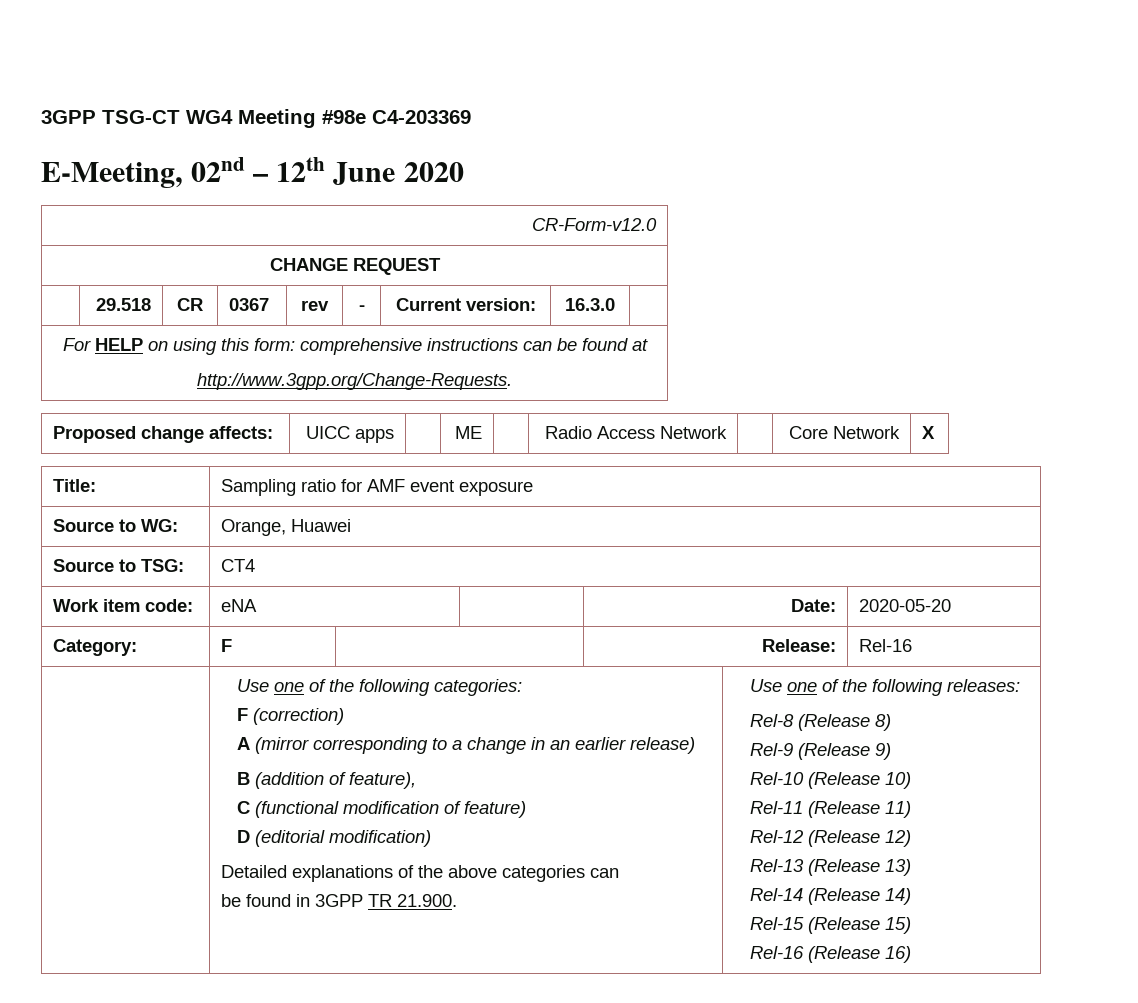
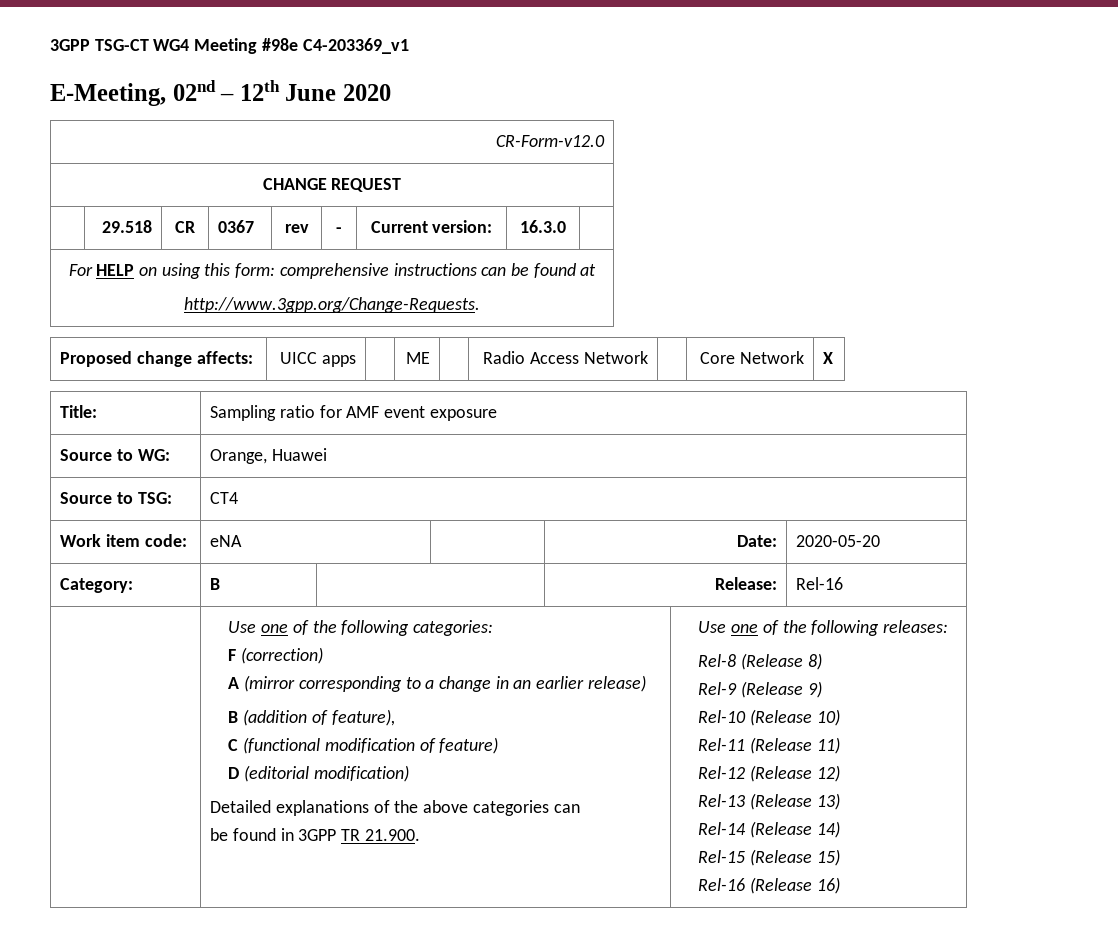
[372,110,471,124] C4-203369 -> [302,38,409,54] C4-203369_v1
[221,639,233,652] F -> [210,578,221,590] B

